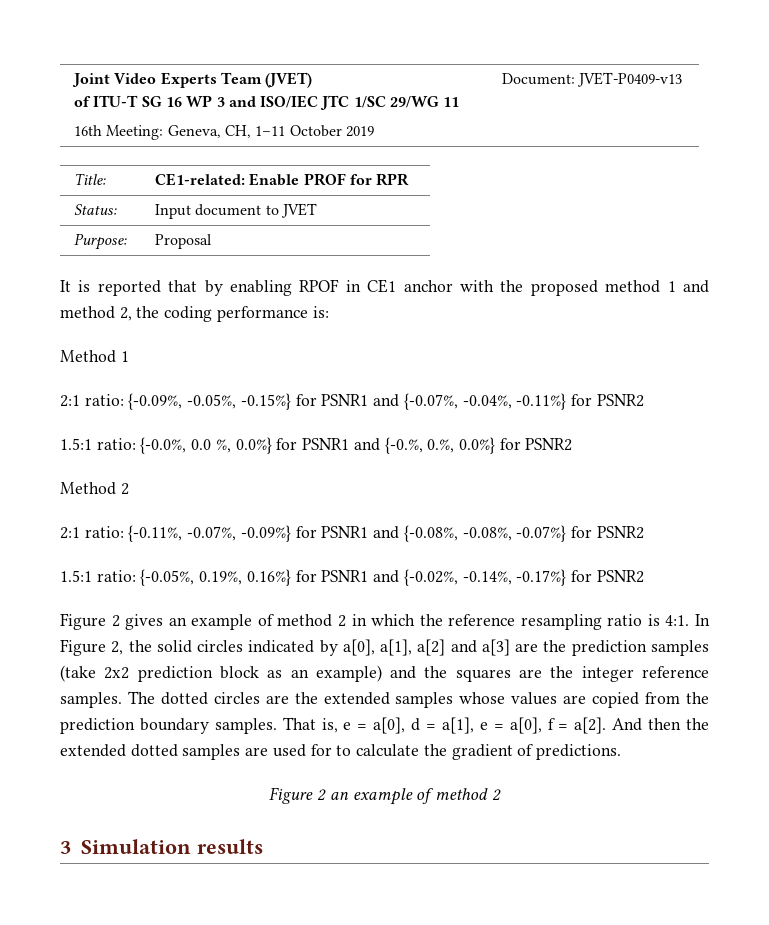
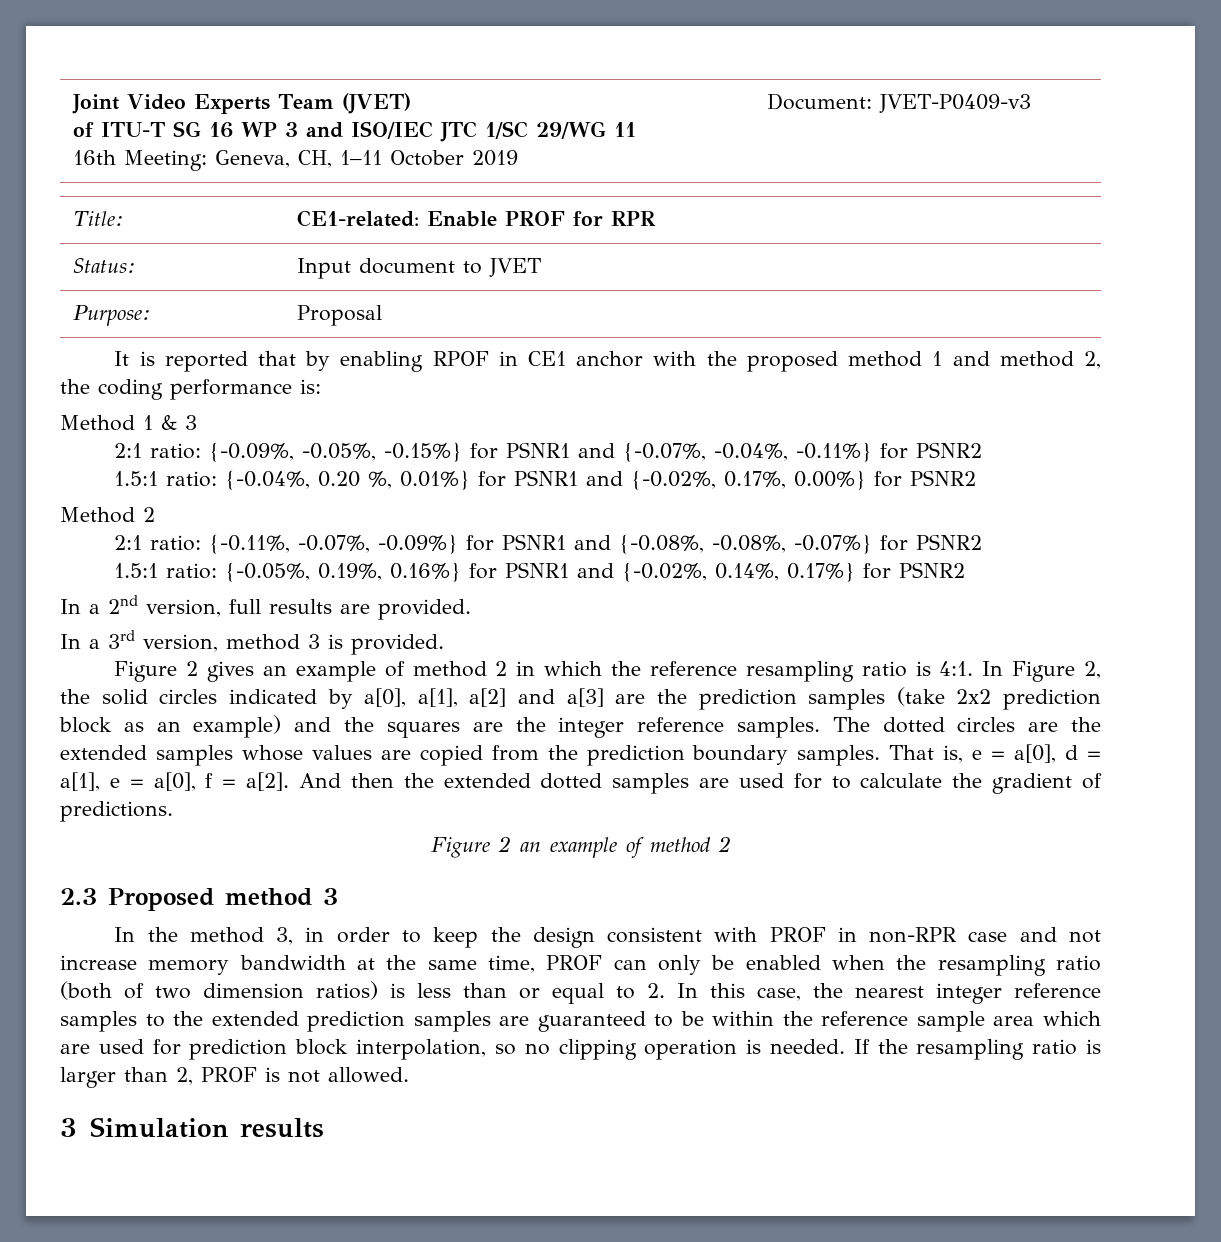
[577,72,683,87] JVET-P0409-v13 -> [879,94,1032,113] JVET-P0409-v3
(129, 356) none -> [161,415,197,430] & 3
[140,437,495,454] {-0.0%, 0.0 %, 0.0%} for PSNR1 and {-0.%, 0.%, 0.0%} -> [225,470,867,490] {-0.04%, 0.20 %, 0.01%} for PSNR1 and {-0.02%, 0.17%, 0.00%}
[462,569,644,586] -0.14%, -0.17%} for PSNR2 -> [715,562,966,582] [60,595,471,620] [60,630,444,655] 0.14%, 0.17%} for PSNR2 // In a 2nd version, full results are provided. // In a 3rd version, method 3 is provided.
(501, 795) none -> [60,888,338,911] [114,927,1101,948] [60,955,1102,976] [60,981,1101,1004] [60,1011,1101,1032] [60,1039,1101,1060] [60,1067,409,1088] // 2.3 Proposed method 3 // In the method 3, in order to keep the design consistent with PROF in non-RPR case and not increase memory bandwidth at the same time, PROF can only be enabled when the resampling ratio (both of two dimension ratios) is less than or equal to 2. In this case, the nearest integer reference samples to the extended prediction samples are guaranteed to be within the reference sample area which are used for prediction block interpolation, so no clipping operation is needed. If the resampling ratio is larger than 2, PROF is not allowed.

